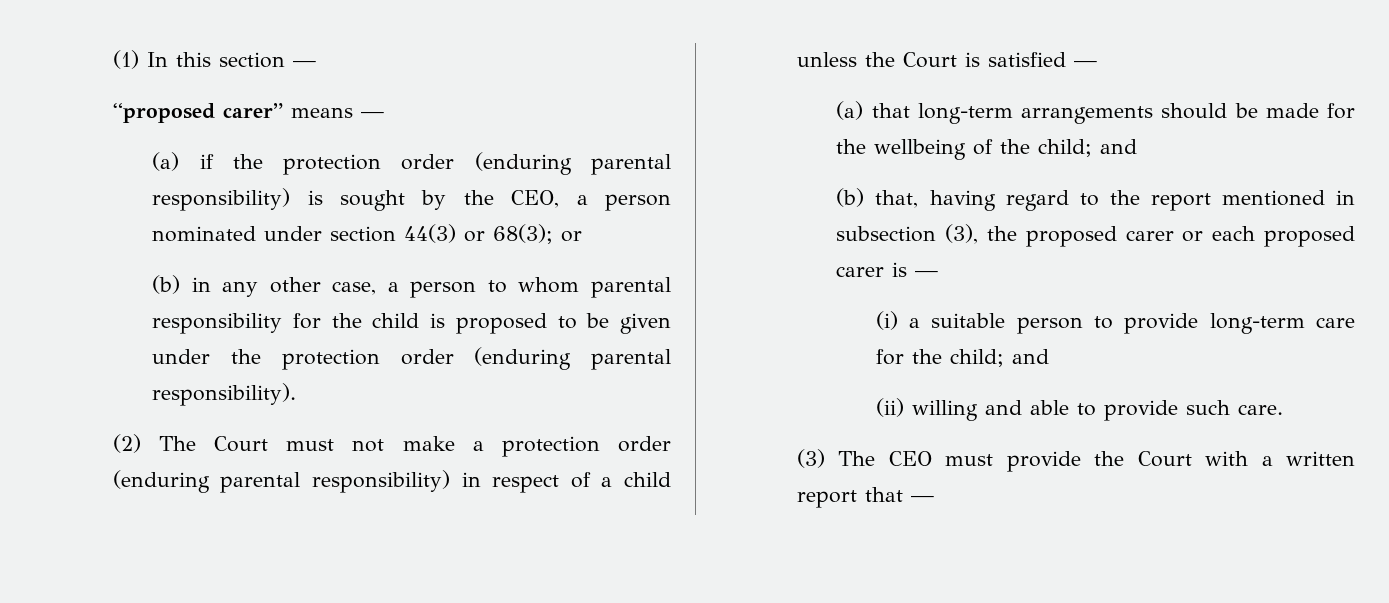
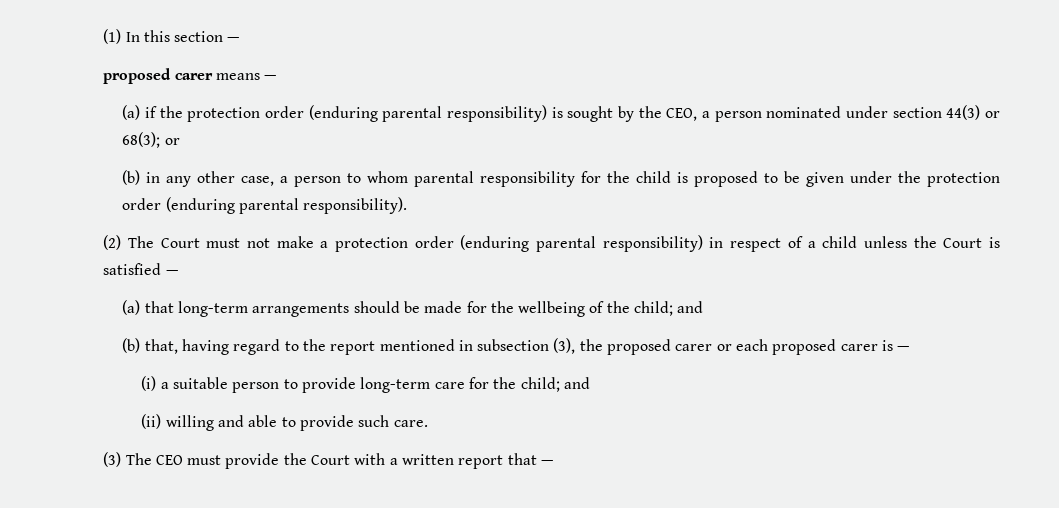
[112,103,283,123] “proposed carer” -> [103,68,213,84] proposed carer

